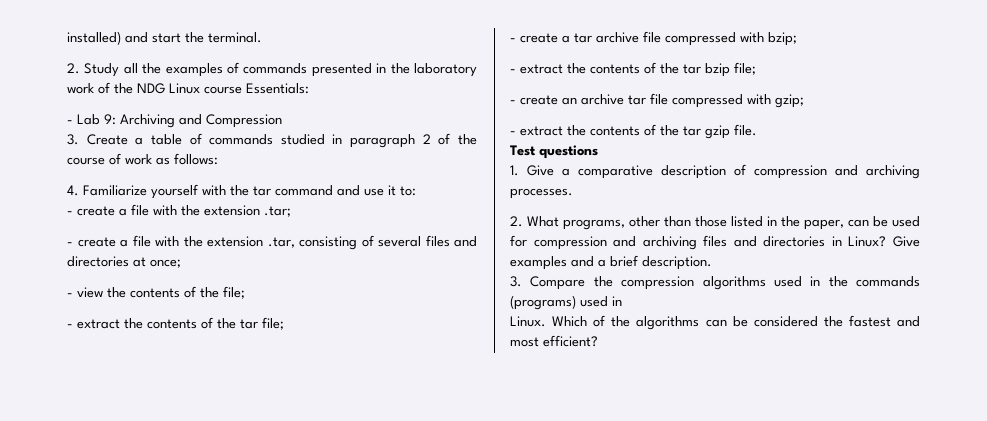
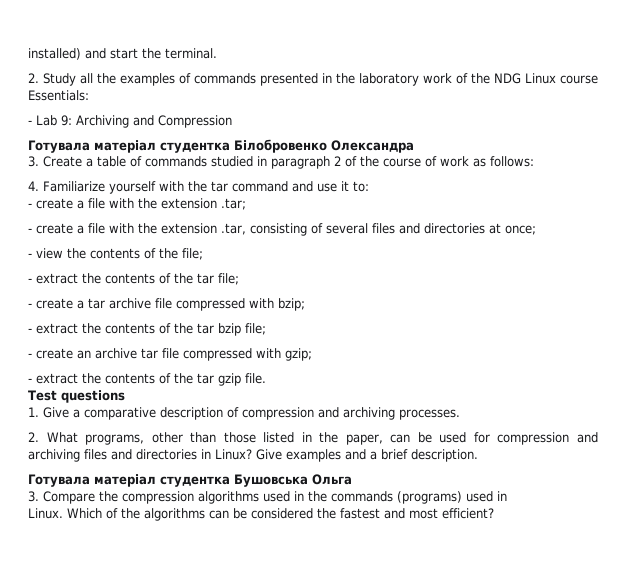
(282, 121) none -> [28,139,414,153] // Готувала матеріал студентка Білобровенко Олександра
(712, 263) none -> [28,474,352,487] // Готувала матеріал студентка Бушовська Ольга

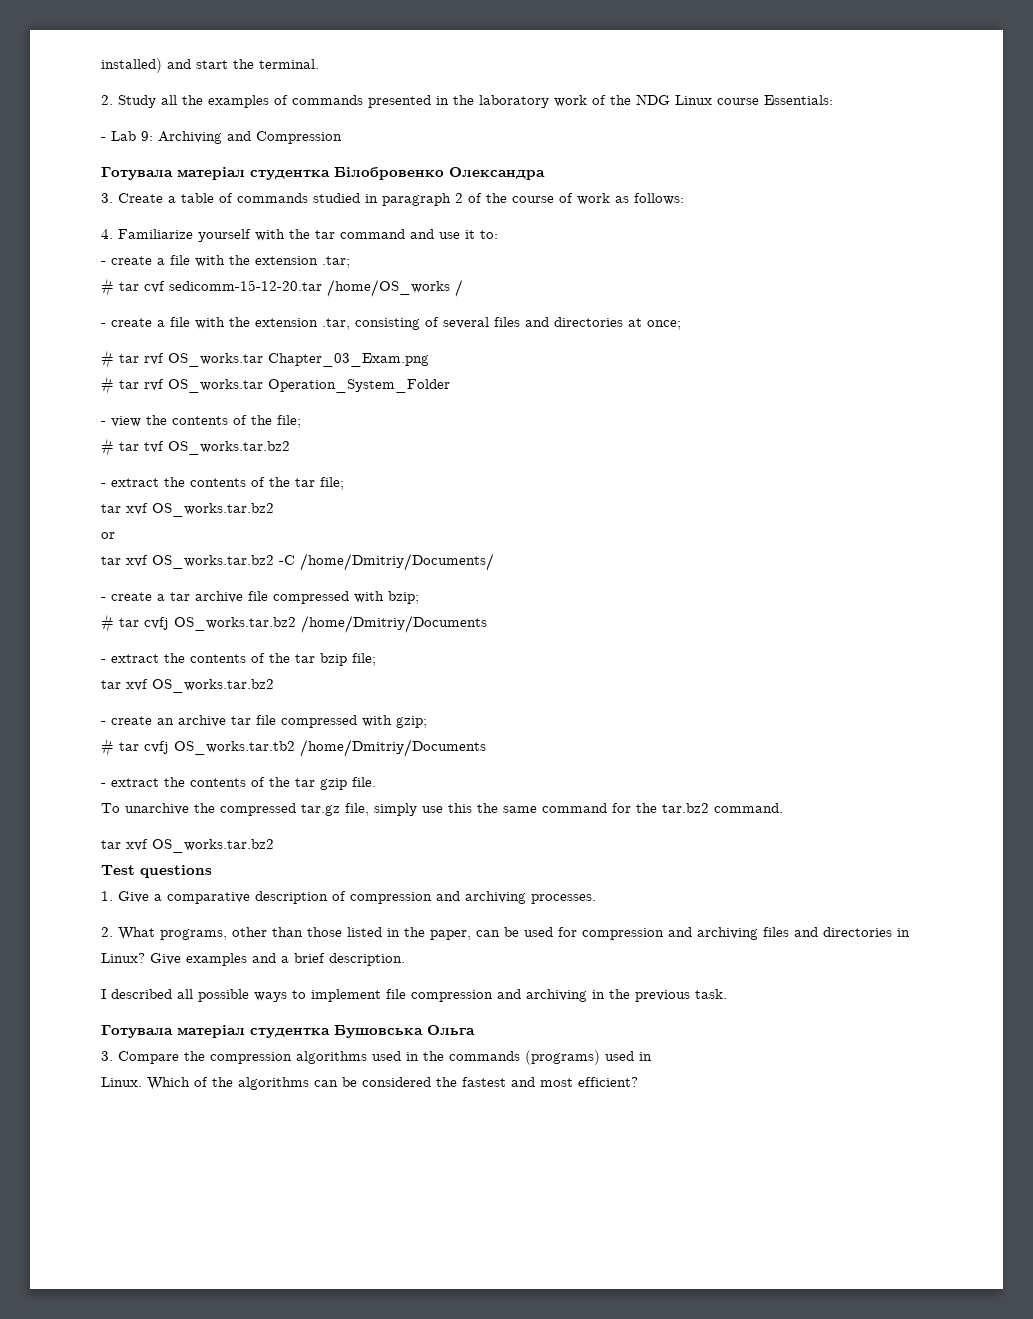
(246, 204) none -> [101,278,463,297] // # tar cvf sedicomm-15-12-20.tar /home/OS_works /
(536, 230) none -> [101,350,429,369] [101,376,450,395] // # tar rvf OS_works.tar Chapter_03_Exam.png // # tar rvf OS_works.tar Operation_System_Folder
(203, 254) none -> [101,438,290,457] // # tar tvf OS_works.tar.bz2
(239, 279) none -> [101,503,274,517] [101,532,115,539] [101,553,494,571] // tar xvf OS_works.tar.bz2 // or // tar xvf OS_works.tar.bz2 -C /home/Dmitriy/Documents/
(305, 304) none -> [101,614,487,633] // # tar cvfj OS_works.tar.bz2 /home/Dmitriy/Documents
(266, 329) none -> [101,679,274,693] // tar xvf OS_works.tar.bz2
(312, 354) none -> [101,738,486,757] // # tar cvfj OS_works.tar.tb2 /home/Dmitriy/Documents
(266, 378) none -> [101,803,783,816] [101,839,274,853] // To unarchive the compressed tar.gz file, simply use this the same command for the tar.bz2 command. // tar xvf OS_works.tar.bz2
(478, 455) none -> [101,989,727,1002] // I described all possible ways to implement file compression and archiving in the previous task.

